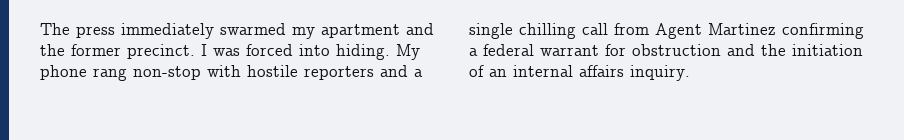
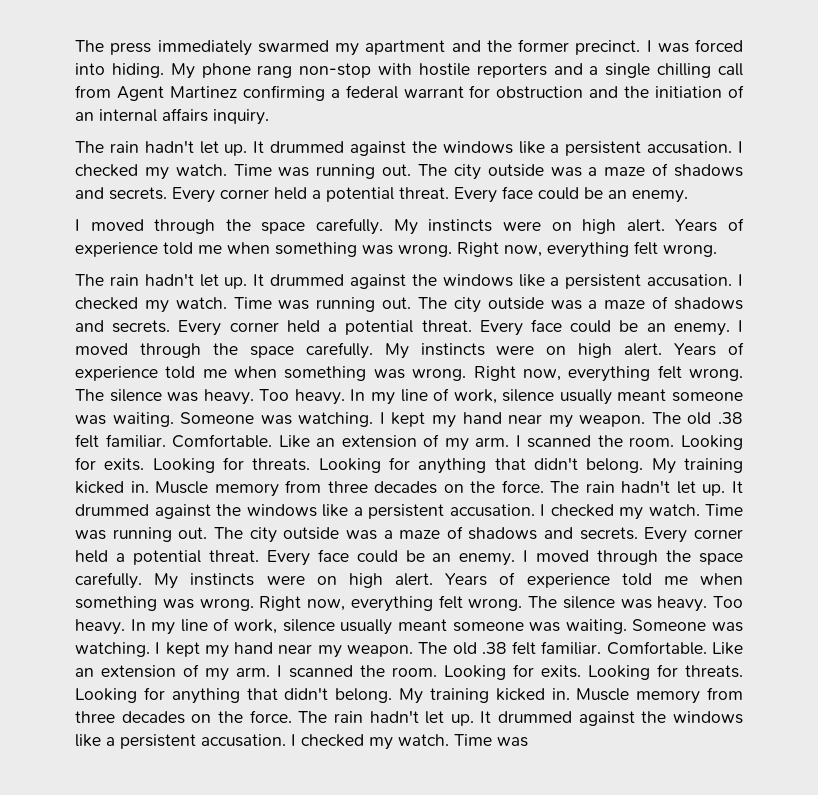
(690, 73) none -> [75,140,743,156] [75,163,743,180] [75,186,688,203] [75,218,745,235] [75,241,717,258] [75,273,743,289] [75,296,743,313] [75,319,743,336] [75,342,744,359] [75,365,744,382] [75,388,743,405] [75,412,743,428] [75,434,744,451] [75,457,743,474] [75,480,743,497] [75,504,743,520] [75,526,743,543] [75,549,744,566] [75,572,743,589] [75,595,743,612] [75,618,744,635] [75,641,743,658] [75,664,743,681] [75,687,743,704] [75,710,743,726] [75,734,528,750] // The rain hadn't let up. It drummed against the windows like a persistent accusation. I checked my watch. Time was running out. The city outside was a maze of shadows and secrets. Every corner held a potential threat. Every face could be an enemy. // I moved through the space carefully. My instincts were on high alert. Years of experience told me when something was wrong. Right now, everything felt wrong. // The rain hadn't let up. It drummed against the windows like a persistent accusation. I checked my watch. Time was running out. The city outside was a maze of shadows and secrets. Every corner held a potential threat. Every face could be an enemy. I moved through the space carefully. My instincts were on high alert. Years of experience told me when something was wrong. Right now, everything felt wrong. The silence was heavy. Too heavy. In my line of work, silence usually meant someone was waiting. Someone was watching. I kept my hand near my weapon. The old .38 felt familiar. Comfortable. Like an extension of my arm. I scanned the room. Looking for exits. Looking for threats. Looking for anything that didn't belong. My training kicked in. Muscle memory from three decades on the force. The rain hadn't let up. It drummed against the windows like a persistent accusation. I checked my watch. Time was running out. The city outside was a maze of shadows and secrets. Every corner held a potential threat. Every face could be an enemy. I moved through the space carefully. My instincts were on high alert. Years of experience told me when something was wrong. Right now, everything felt wrong. The silence was heavy. Too heavy. In my line of work, silence usually meant someone was waiting. Someone was watching. I kept my hand near my weapon. The old .38 felt familiar. Comfortable. Like an extension of my arm. I scanned the room. Looking for exits. Looking for threats. Looking for anything that didn't belong. My training kicked in. Muscle memory from three decades on the force. The rain hadn't let up. It drummed against the windows like a persistent accusation. I checked my watch. Time was

